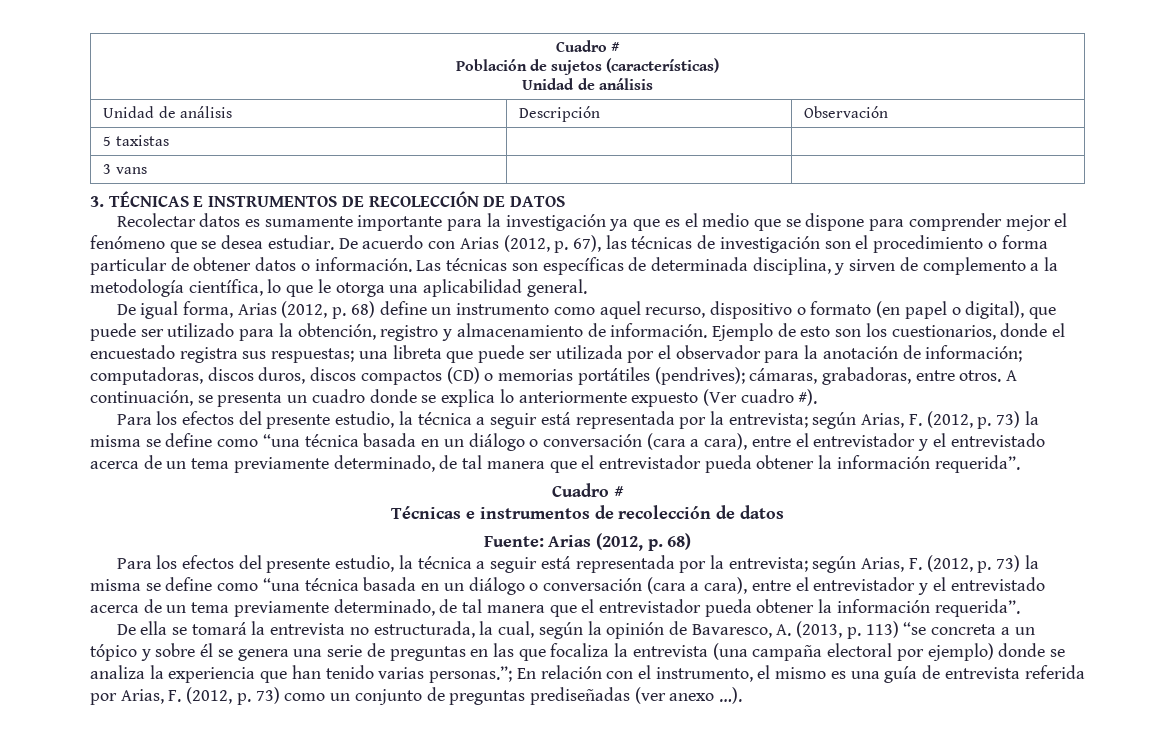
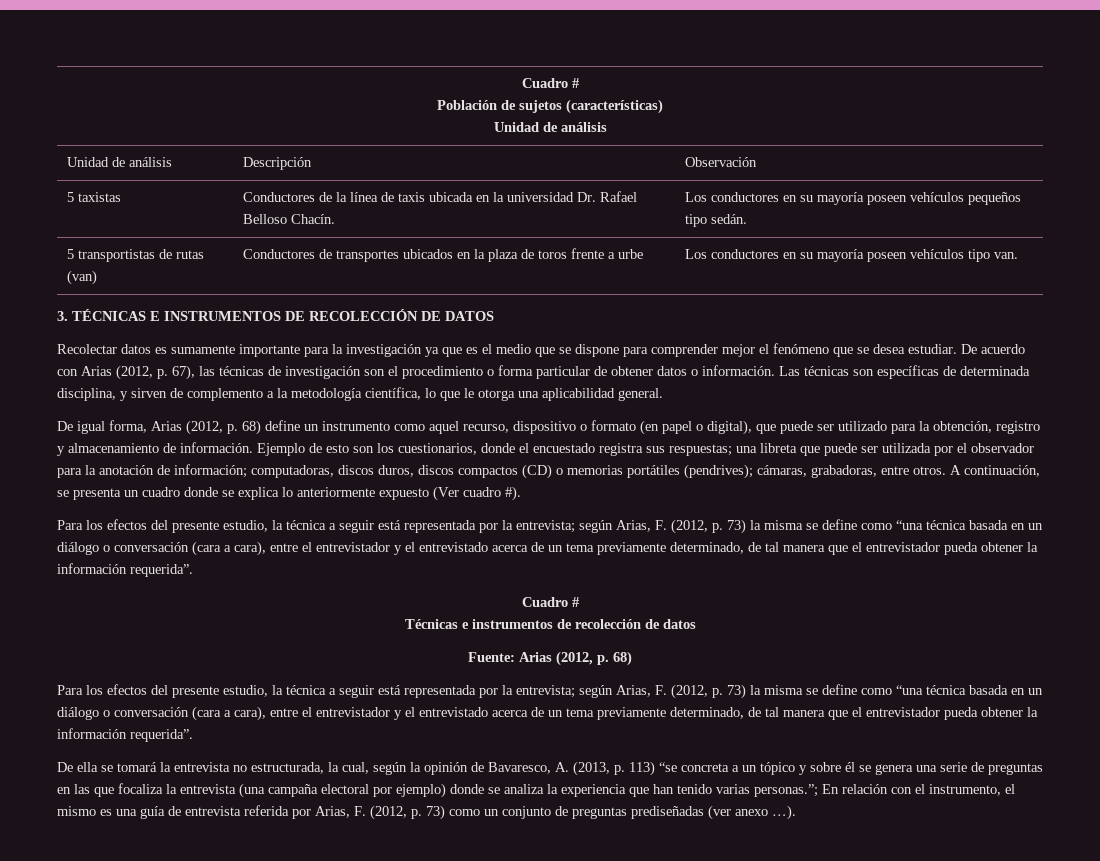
[103,164,147,174] | // 3 vans | | -> [243,191,638,202] [243,214,336,224] [685,192,1022,205] [685,214,748,227] [67,249,205,262] [67,270,98,285] [243,248,644,262] [685,249,1019,262] Conductores de la línea de taxis ubicada en la universidad Dr. Rafael Belloso Chacín. | Los conductores en su mayoría poseen vehículos pequeños tipo sedán. // 5 transportistas de rutas (van) | Conductores de transportes ubicados en la plaza de toros frente a urbe | Los conductores en su mayoría poseen vehículos tipo van.

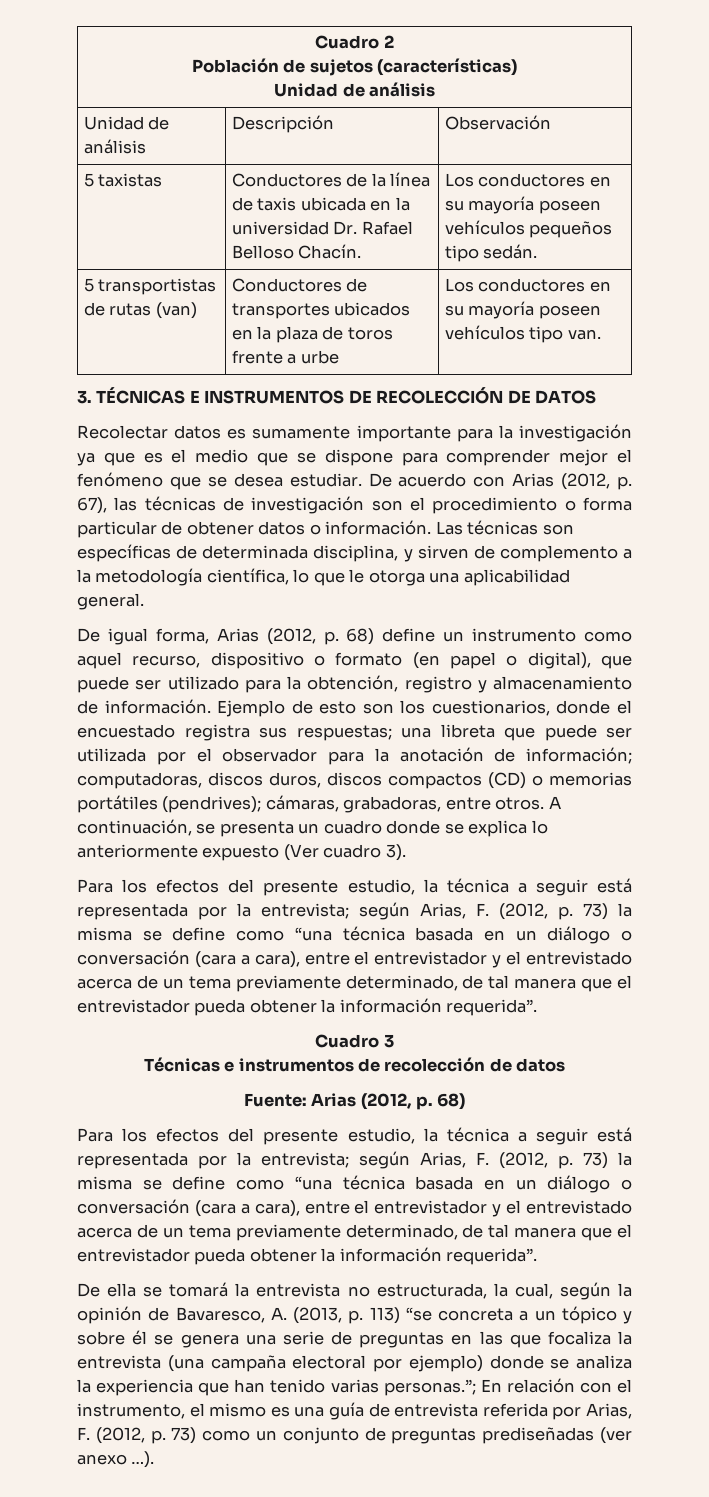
[521,78,580,88] Cuadro # -> [315,35,394,49] Cuadro 2
[505,486,521,501] #). -> [385,844,406,861] 3).
[571,597,580,607] # -> [383,1034,394,1048] 3

